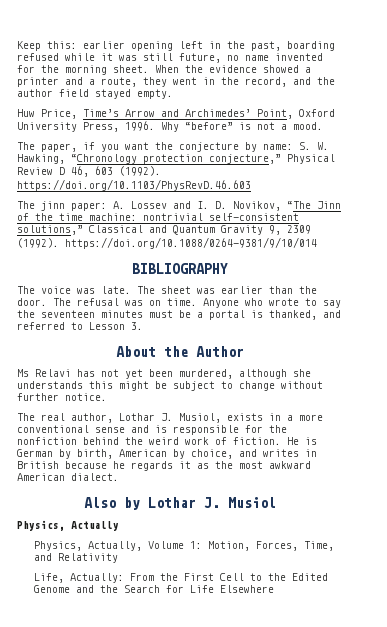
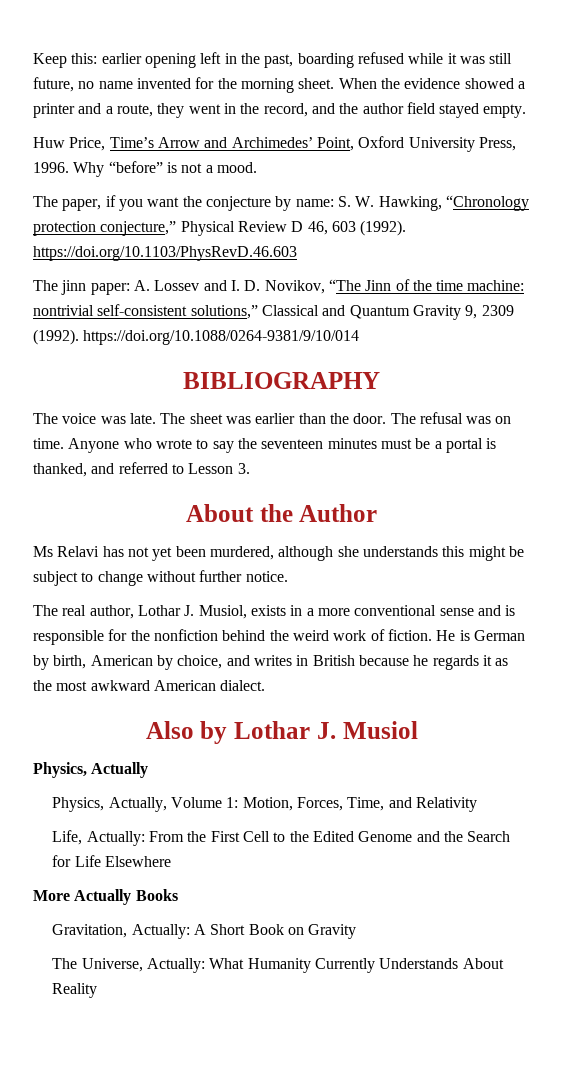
(274, 589) none -> [33,889,178,905] [52,924,357,939] [52,958,504,973] [52,983,98,998] // More Actually Books // Gravitation, Actually: A Short Book on Gravity // The Universe, Actually: What Humanity Currently Understands About Reality

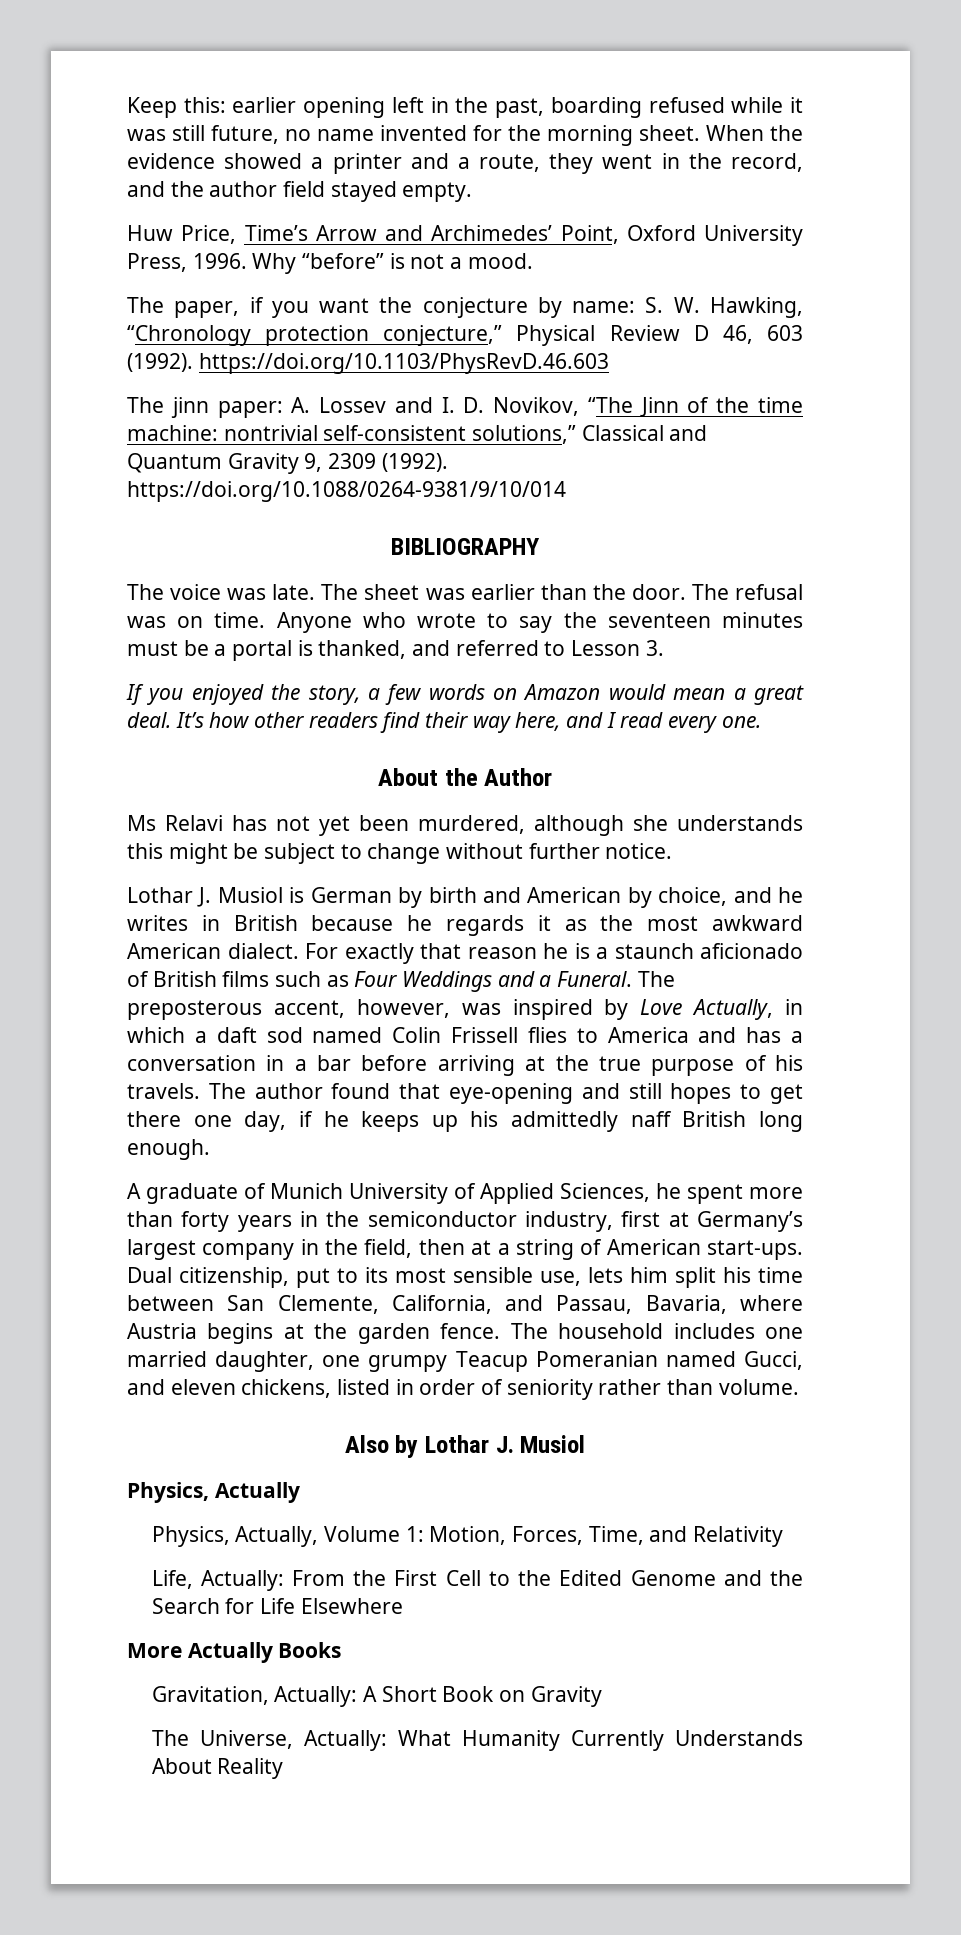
(250, 468) none -> [126,684,804,705] [127,712,761,733] // If you enjoyed the story, a few words on Amazon would mean a great deal. It’s how other readers find their way here, and I read every one.
[33,605,516,619] [33,629,456,645] The real author, Lothar J. Musiol, exists in a more conventional sense and is responsible for the nonfiction behind the weird work of fiction. He -> [127,887,283,907] Lothar J. Musiol
[53,655,87,669] birth, -> [428,887,521,903] birth and
(250, 660) none -> [777,887,803,903] he
(266, 685) none -> [305,943,803,964] [127,971,675,992] [127,999,803,1020] [127,1027,804,1043] [127,1055,804,1076] [127,1083,803,1104] [127,1111,803,1132] [127,1139,210,1160] [127,1183,803,1204] [127,1211,804,1232] [127,1239,804,1260] [127,1267,803,1288] [127,1295,803,1314] [127,1323,804,1344] [127,1351,803,1372] [127,1379,799,1400] For exactly that reason he is a staunch aficionado of British films such as Four Weddings and a Funeral. The preposterous accent, however, was inspired by Love Actually, in which a daft sod named Colin Frissell flies to America and has a conversation in a bar before arriving at the true purpose of his travels. The author found that eye-opening and still hopes to get there one day, if he keeps up his admittedly naff British long enough. // A graduate of Munich University of Applied Sciences, he spent more than forty years in the semiconductor industry, first at Germany’s largest company in the field, then at a string of American start-ups. Dual citizenship, put to its most sensible use, lets him split his time between San Clemente, California, and Passau, Bavaria, where Austria begins at the garden fence. The household includes one married daughter, one grumpy Teacup Pomeranian named Gucci, and eleven chickens, listed in order of seniority rather than volume.

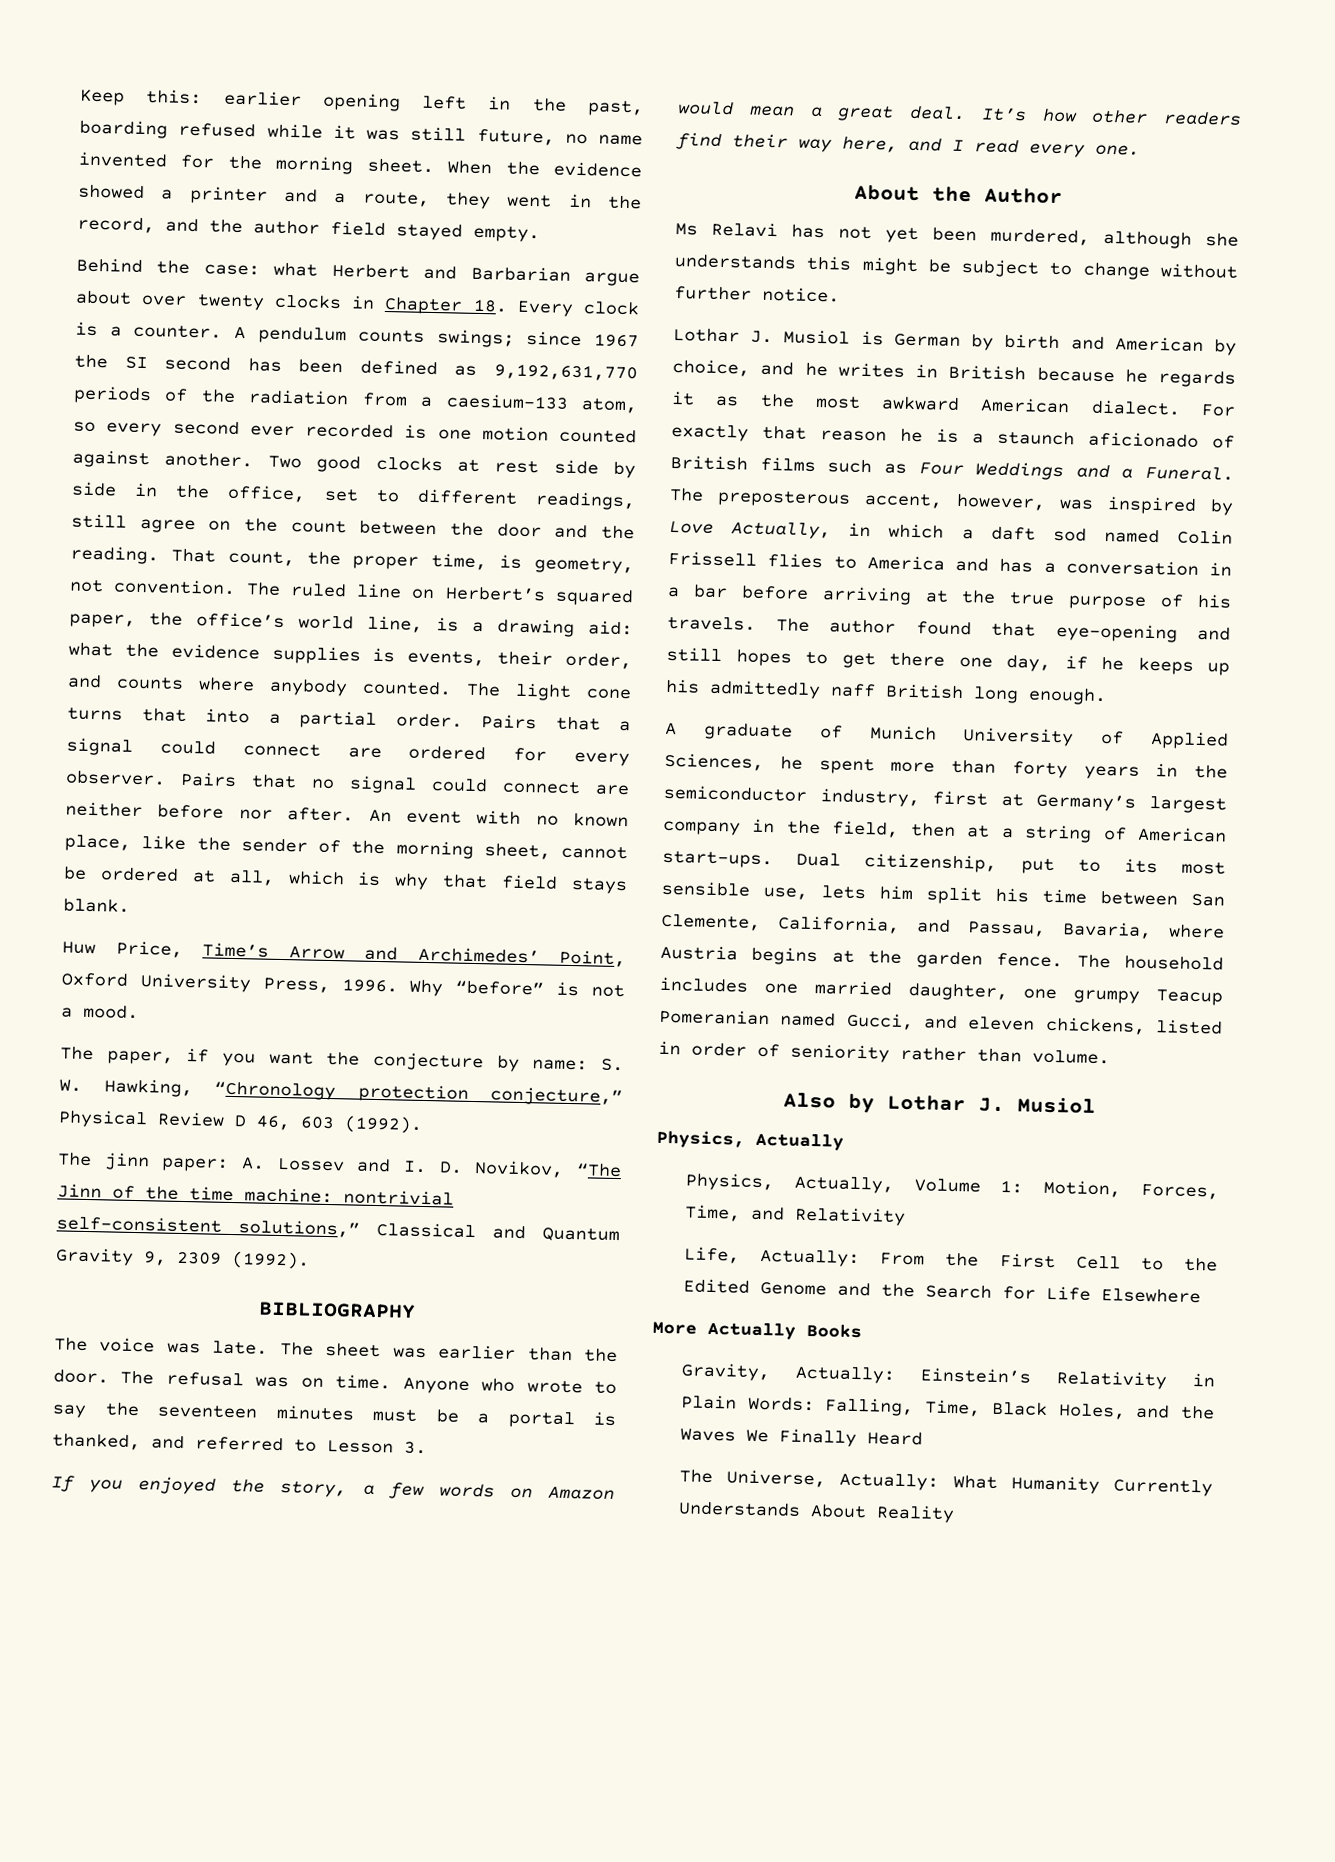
(473, 192) none -> [76,257,640,287] [75,290,640,317] [75,321,639,348] [74,354,638,382] [73,385,638,414] [73,420,637,444] [72,449,636,479] [71,481,636,511] [71,513,635,540] [70,545,634,575] [69,578,634,607] [69,612,633,637] [68,642,632,670] [67,674,632,701] [67,707,631,732] [66,737,630,767] [65,770,630,796] [65,801,629,828] [64,834,628,860] [63,866,629,895] [63,898,130,913] // Behind the case: what Herbert and Barbarian argue about over twenty clocks in Chapter 18. Every clock is a counter. A pendulum counts swings; since 1967 the SI second has been defined as 9,192,631,770 periods of the radiation from a caesium-133 atom, so every second ever recorded is one motion counted against another. Two good clocks at rest side by side in the office, set to different readings, still agree on the count between the door and the reading. That count, the proper time, is geometry, not convention. The ruled line on Herbert’s squared paper, the office’s world line, is a drawing aid: what the evidence supplies is events, their order, and counts where anybody counted. The light cone turns that into a partial order. Pairs that a signal could connect are ordered for every observer. Pairs that no signal could connect are neither before nor after. An event with no known place, like the sender of the morning sheet, cannot be ordered at all, which is why that field stays blank.
[198,353,609,374] https://doi.org/10.1103/PhysRevD.46.603 -> (423, 1124) none
[127,481,566,502] https://doi.org/10.1088/0264-9381/9/10/014 -> (310, 1260) none
[151,1686,602,1707] Gravitation, Actually: A Short Book on Gravity -> [680,1362,1215,1390] [680,1394,1215,1420] [679,1428,923,1448] Gravity, Actually: Einstein’s Relativity in Plain Words: Falling, Time, Black Holes, and the Waves We Finally Heard

